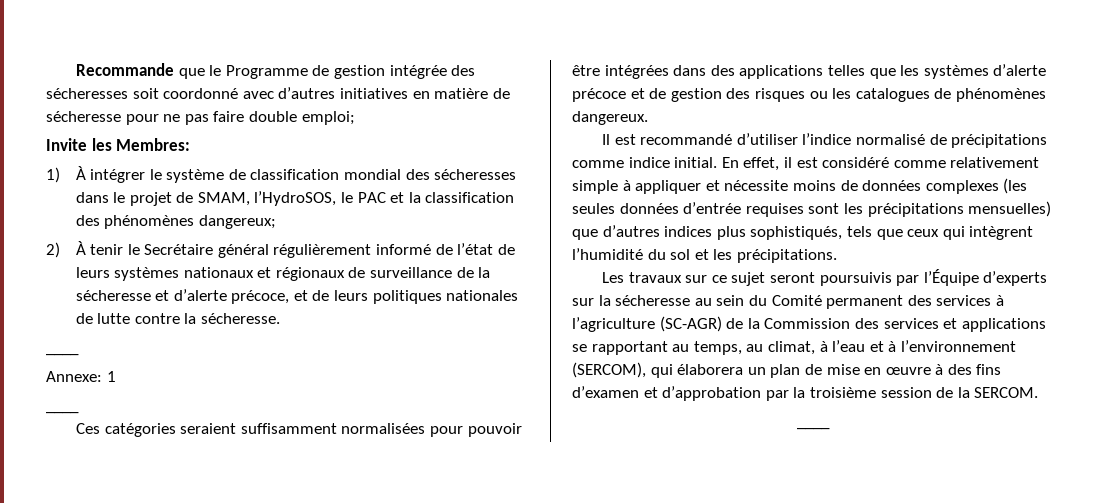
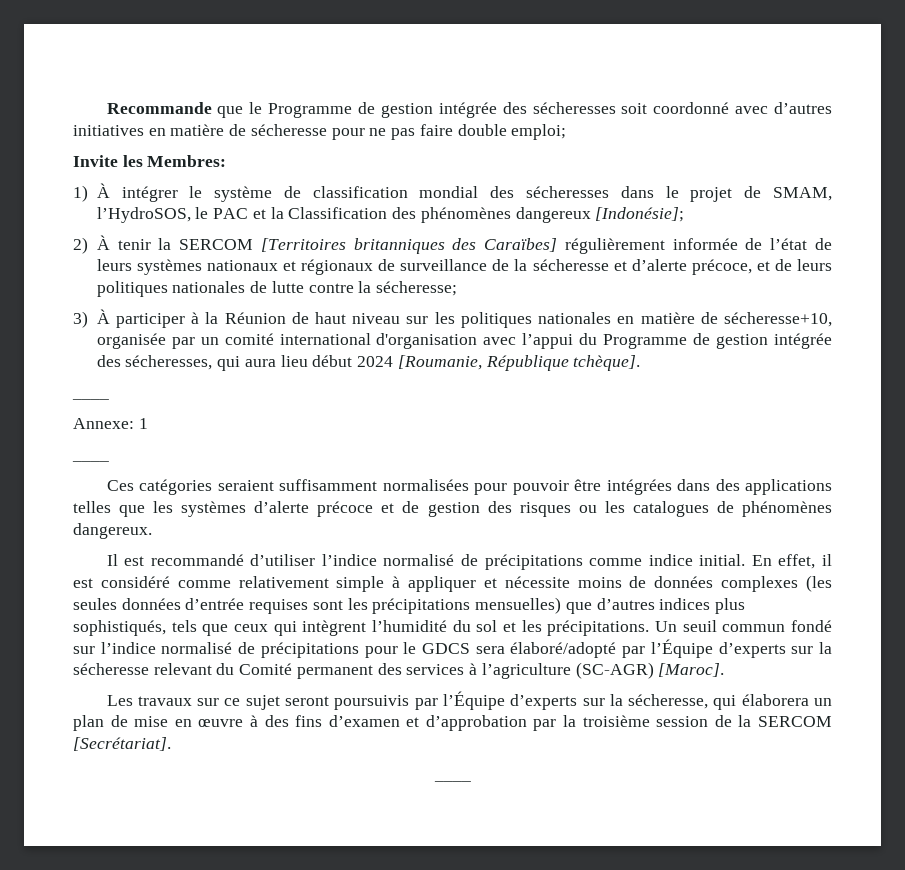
[425,192,515,203] classification -> [288,207,388,219] Classification
[198,215,276,229] dangereux; -> [515,207,685,223] dangereux [Indonésie];
[127,244,432,258] le Secrétaire général régulièrement informé -> [158,238,738,254] la SERCOM [Territoires britanniques des Caraïbes] régulièrement informée
[200,313,280,324] sécheresse. -> [376,281,458,296] [73,309,832,328] [96,333,832,349] [96,355,641,371] sécheresse; // 3) À participer à la Réunion de haut niveau sur les politiques nationales en matière de sécheresse+10, organisée par un comité international d'organisation avec l’appui du Programme de gestion intégrée des sécheresses, qui aura lieu début 2024 [Roumanie, République tchèque].
(837, 256) none -> [655,620,832,632] [73,639,832,658] [73,662,725,679] Un seuil commun fondé sur l’indice normalisé de précipitations pour le GDCS sera élaboré/adopté par l’Équipe d’experts sur la sécheresse relevant du Comité permanent des services à l’agriculture (SC-AGR) [Maroc].
[615,295,1004,309] [572,316,1046,332] [572,340,1016,355] [572,362,646,378] sécheresse au sein du Comité permanent des services à l’agriculture (SC-AGR) de la Commission des services et applications se rapportant au temps, au climat, à l’eau et à l’environnement (SERCOM), -> [628,694,709,709] sécheresse,
[974,387,1039,398] SERCOM. -> [758,716,832,727] [73,737,171,751] SERCOM [Secrétariat].

